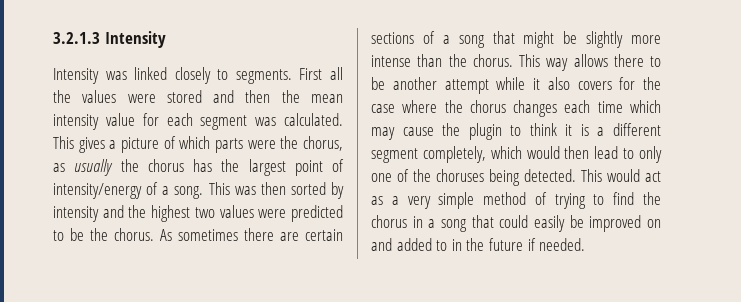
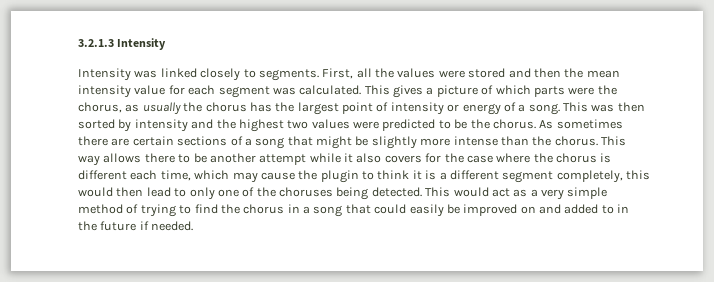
[299,68,323,80] First -> [322,68,354,79] First,
[53,183,142,199] intensity/energy -> [390,102,501,115] intensity or energy
[513,100,623,117] changes each time -> [600,153,612,163] [78,170,191,181] is different each time,
[490,146,522,159] which -> [626,170,650,180] this

